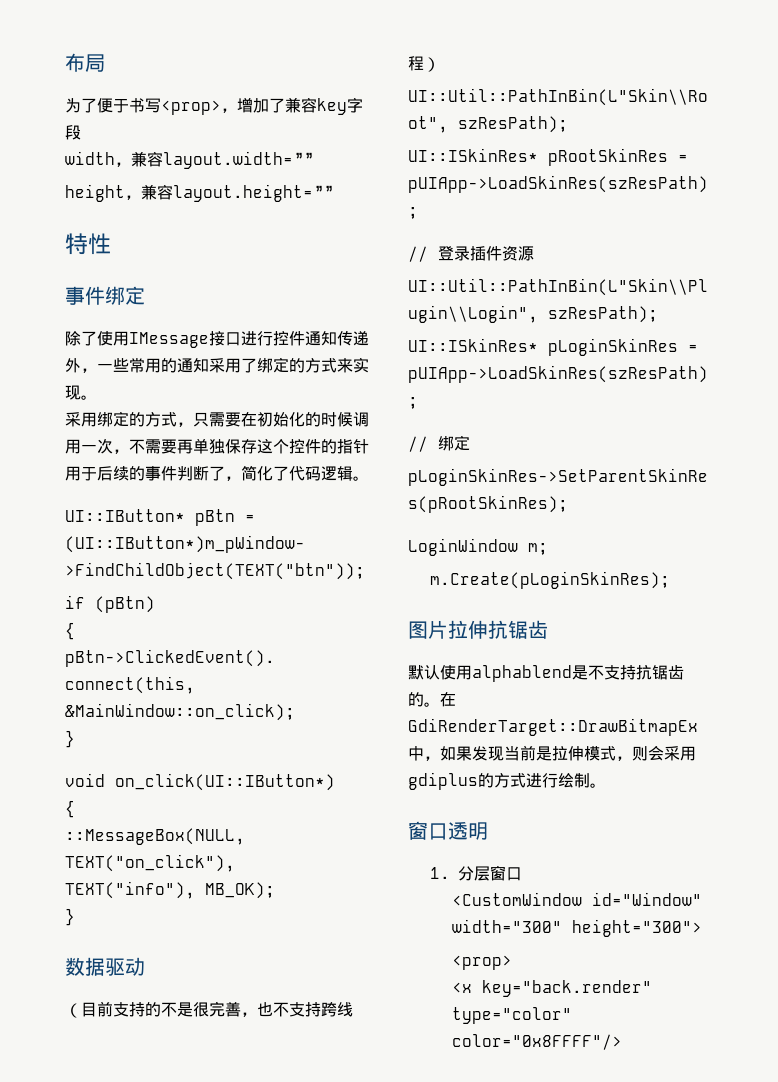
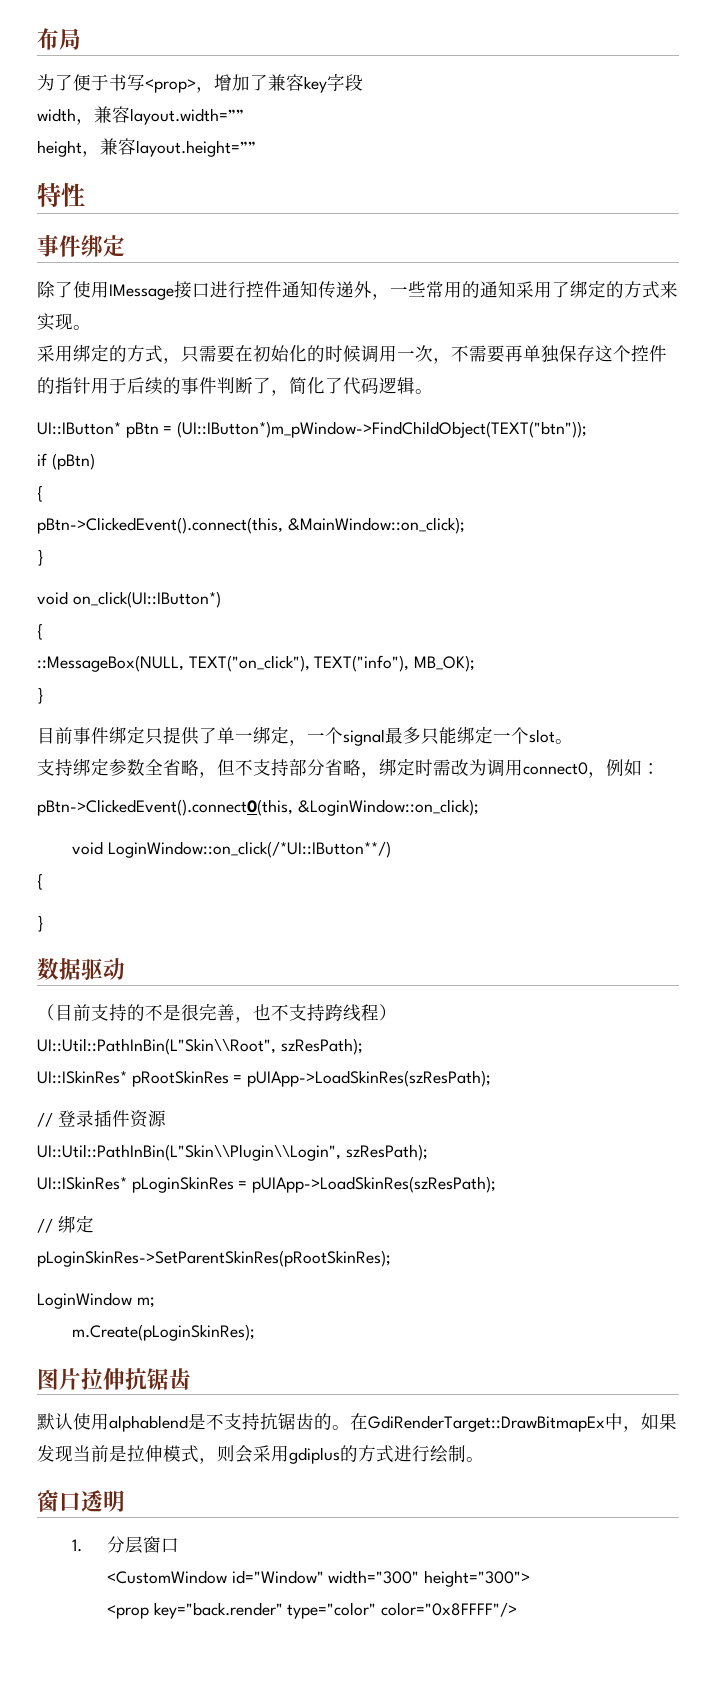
(75, 917) none -> [37,726,573,746] [37,758,660,778] [37,799,479,816] [71,841,391,858] [37,873,43,890] [37,915,44,932] // 目前事件绑定只提供了单一绑定，一个signal最多只能绑定一个slot。 // 支持绑定参数全省略，但不支持部分省略，绑定时需改为调用connect0，例如： // pBtn->ClickedEvent().connect0(this, &LoginWindow::on_click); // void LoginWindow::on_click(/*UI::IButton**/) // { // }
[451,955,512,970] [451,982,472,993] <prop> // <x -> [106,1605,149,1619] <prop

